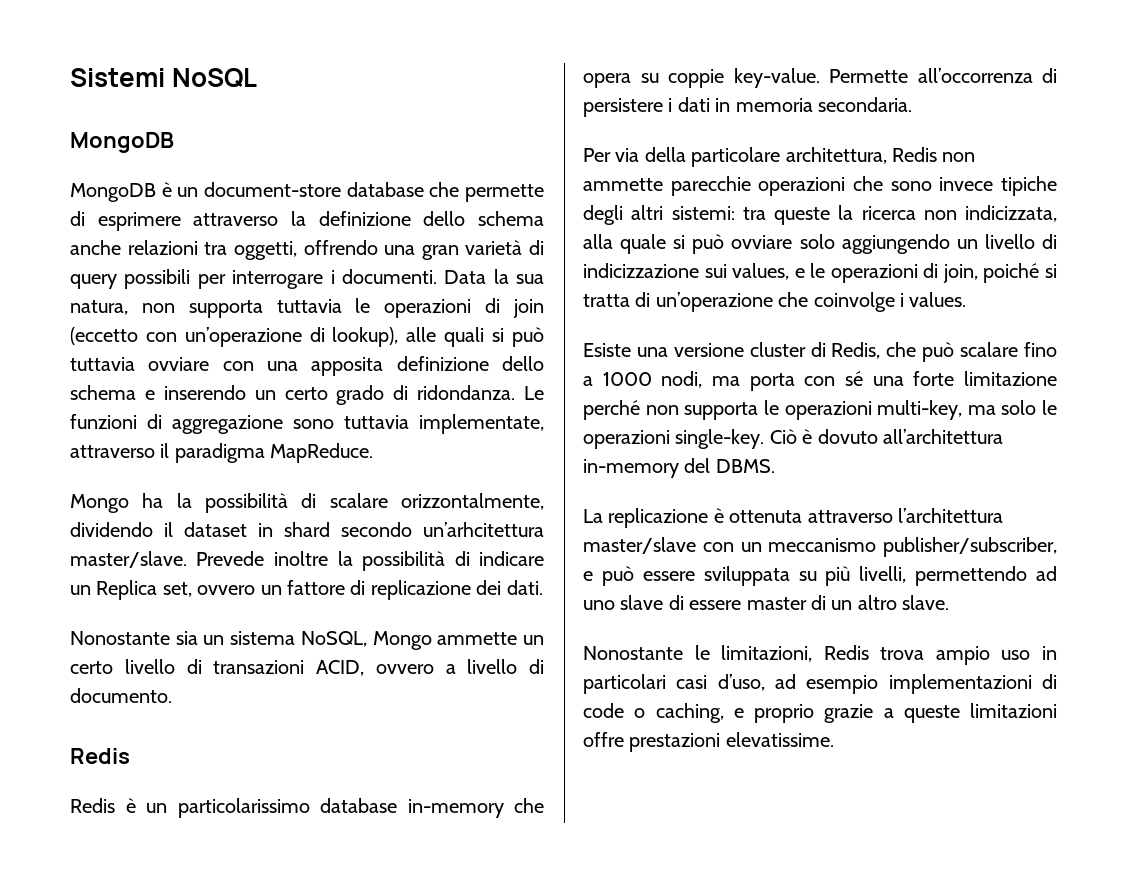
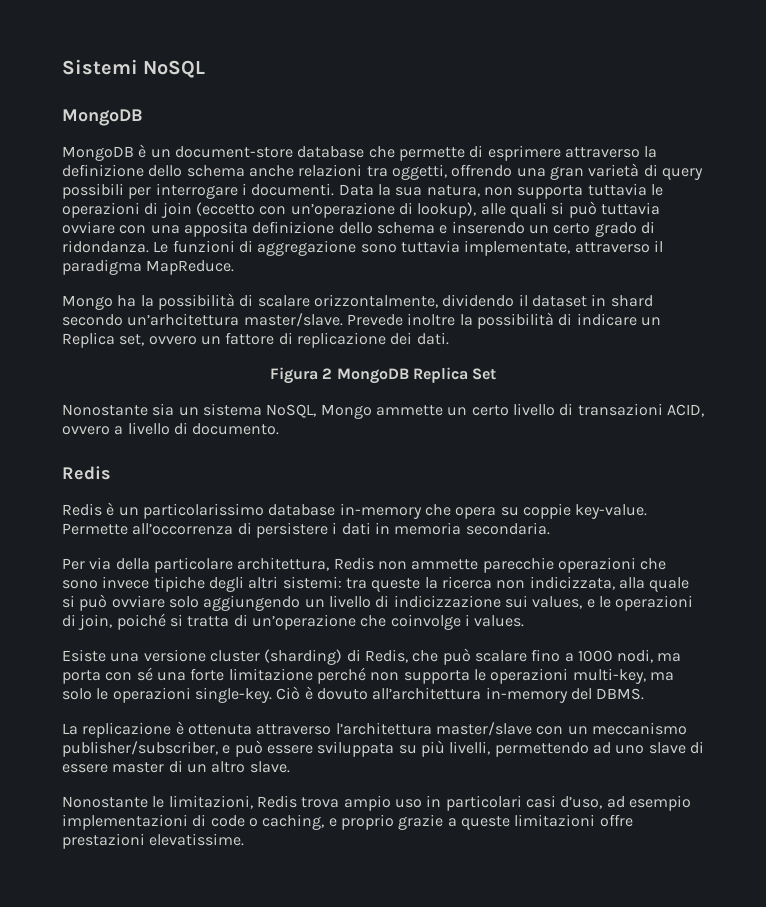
(543, 587) none -> [269,367,497,384] // Figura 2 MongoDB Replica Set
(806, 349) none -> [264,649,343,665] (sharding)

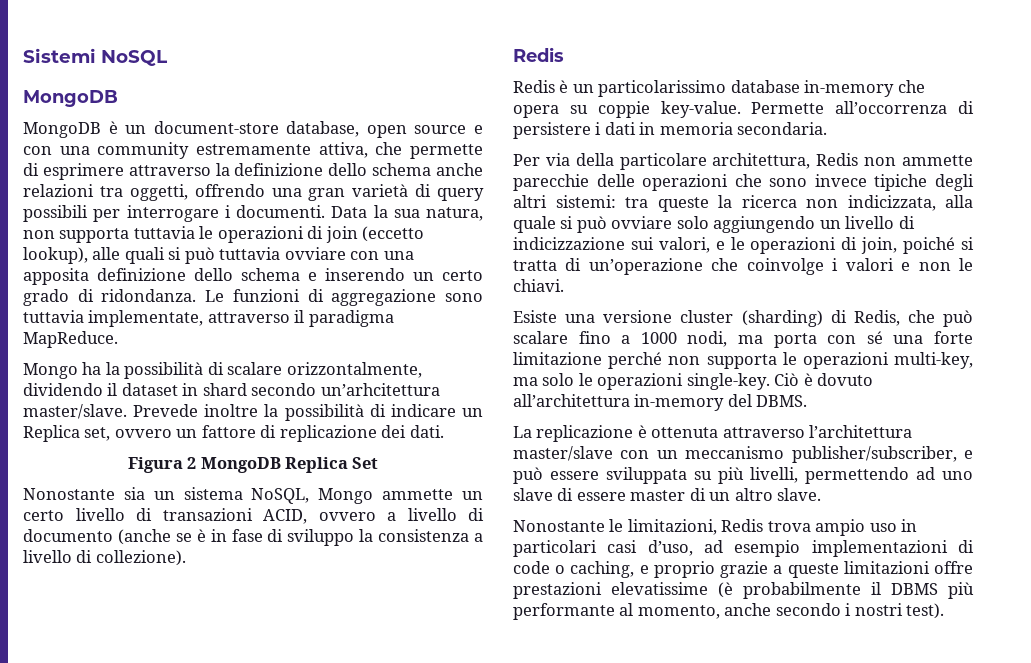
[297,146,365,158] database -> [286,121,483,138] [23,142,368,159] database, open source e con una community estremamente attiva,
[259,202,413,218] con un’operazione di -> (425, 234) none
[192,423,280,435] documento. -> [23,529,483,546] [23,550,186,566] documento (anche se è in fase di sviluppo la consistenza a livello di collezione).
(554, 565) none -> [596,174,635,187] delle
[532,596,583,609] values, -> [658,237,710,253] valori,
[474,615,525,627] values. -> [845,258,974,271] [513,279,564,292] valori e non le chiavi.
[149,833,245,846] elevatissime. -> [611,582,974,599] [513,603,945,620] elevatissime (è probabilmente il DBMS più performante al momento, anche secondo i nostri test).

